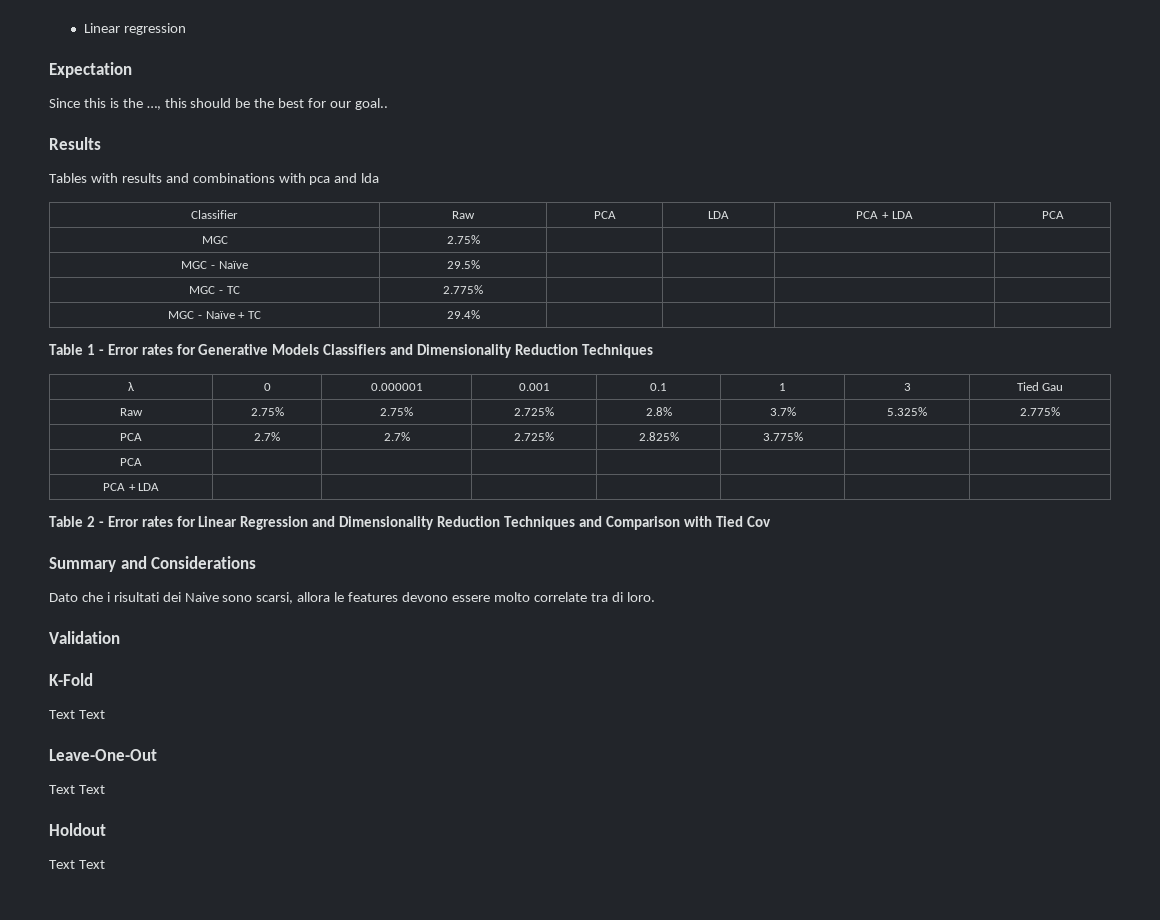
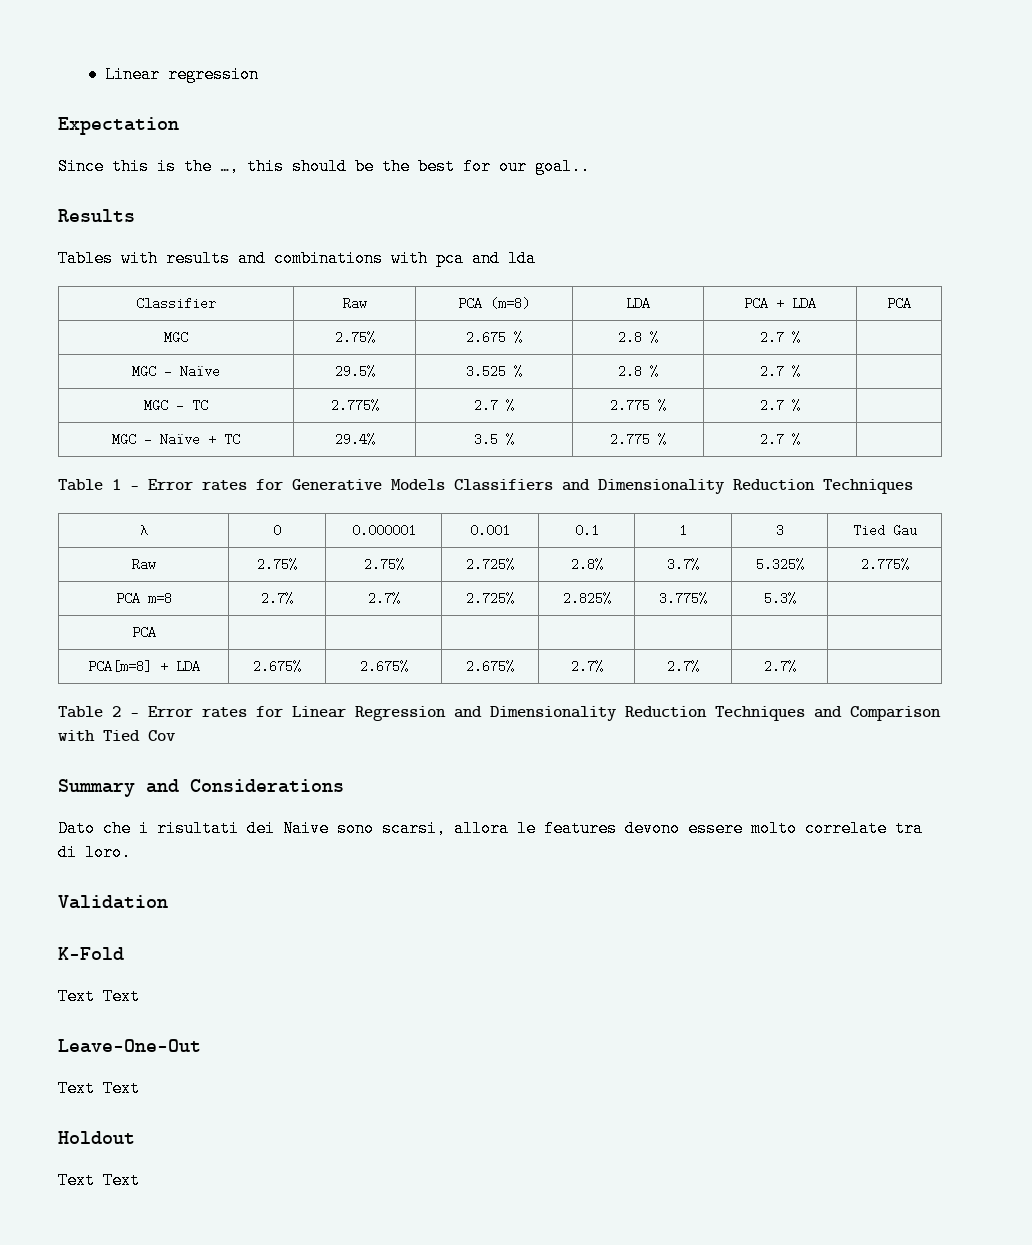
(616, 215) none -> [490,297,530,310] (m=8)
[181,261,248,269] [446,260,480,269] [189,286,240,294] [443,285,483,294] | | | // MGC - Naïve | 29.5% | | | | // MGC - TC | 2.775% | | | -> [466,331,522,344] [618,331,658,344] [760,331,800,344] [132,365,220,378] [334,365,375,378] [466,365,522,378] [618,365,658,378] [760,365,800,378] [144,399,208,412] [330,399,379,412] [474,399,514,412] [610,399,666,412] [760,399,800,412] 2.675 % | 2.8 % | 2.7 % | // MGC - Naïve | 29.5% | 3.525 % | 2.8 % | 2.7 % | // MGC - TC | 2.775% | 2.7 % | 2.775 % | 2.7 %
(480, 314) | | -> [474,433,514,446] [610,433,666,446] [760,433,800,446] 3.5 % | 2.775 % | 2.7 %
(142, 437) none -> [147,592,172,605] m=8
(803, 436) none -> [763,592,796,605] 5.3%
[102,483,160,491] PCA + LDA | | | | | | -> [87,660,200,673] [252,660,301,673] [359,660,408,673] [466,660,514,673] [570,660,603,673] [667,660,699,673] [763,660,796,673] PCA[m=8] + LDA | 2.675% | 2.675% | 2.675% | 2.7% | 2.7% | 2.7%

